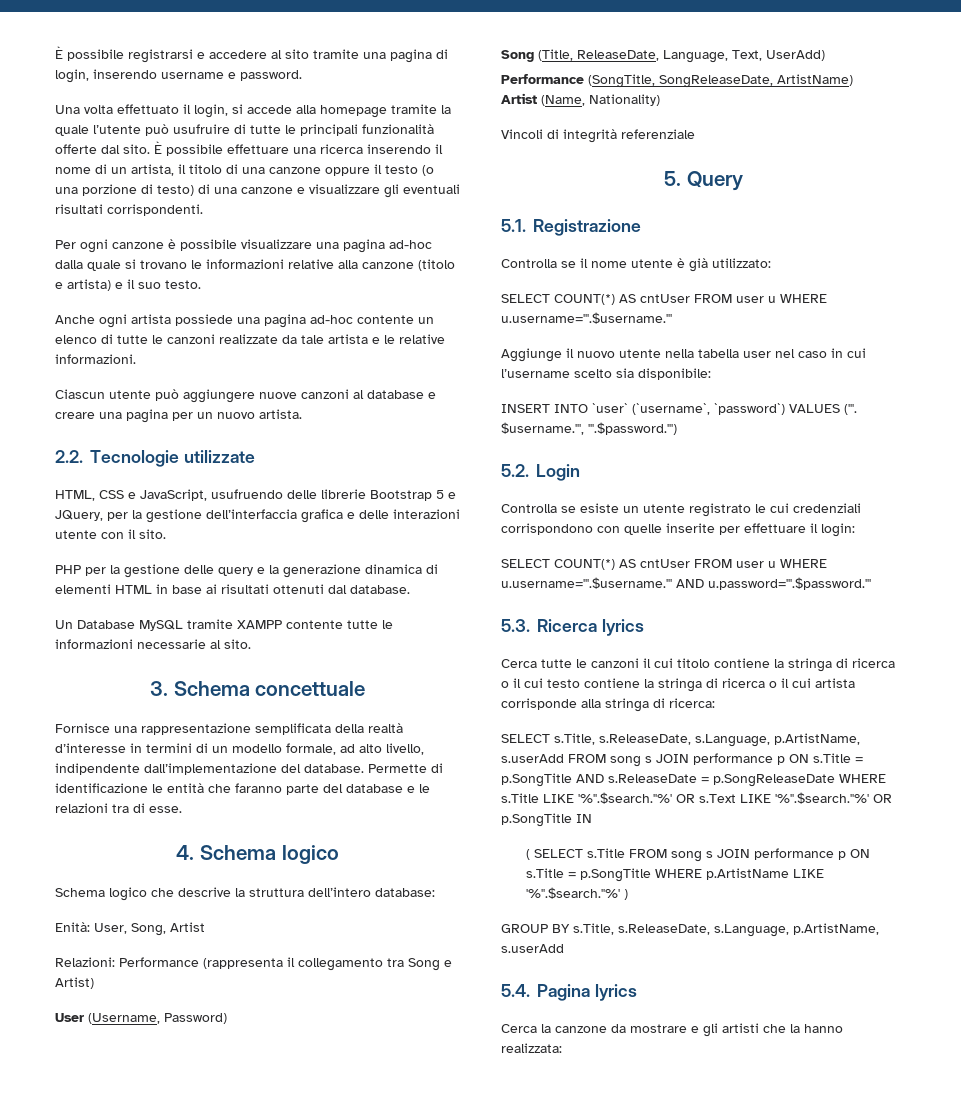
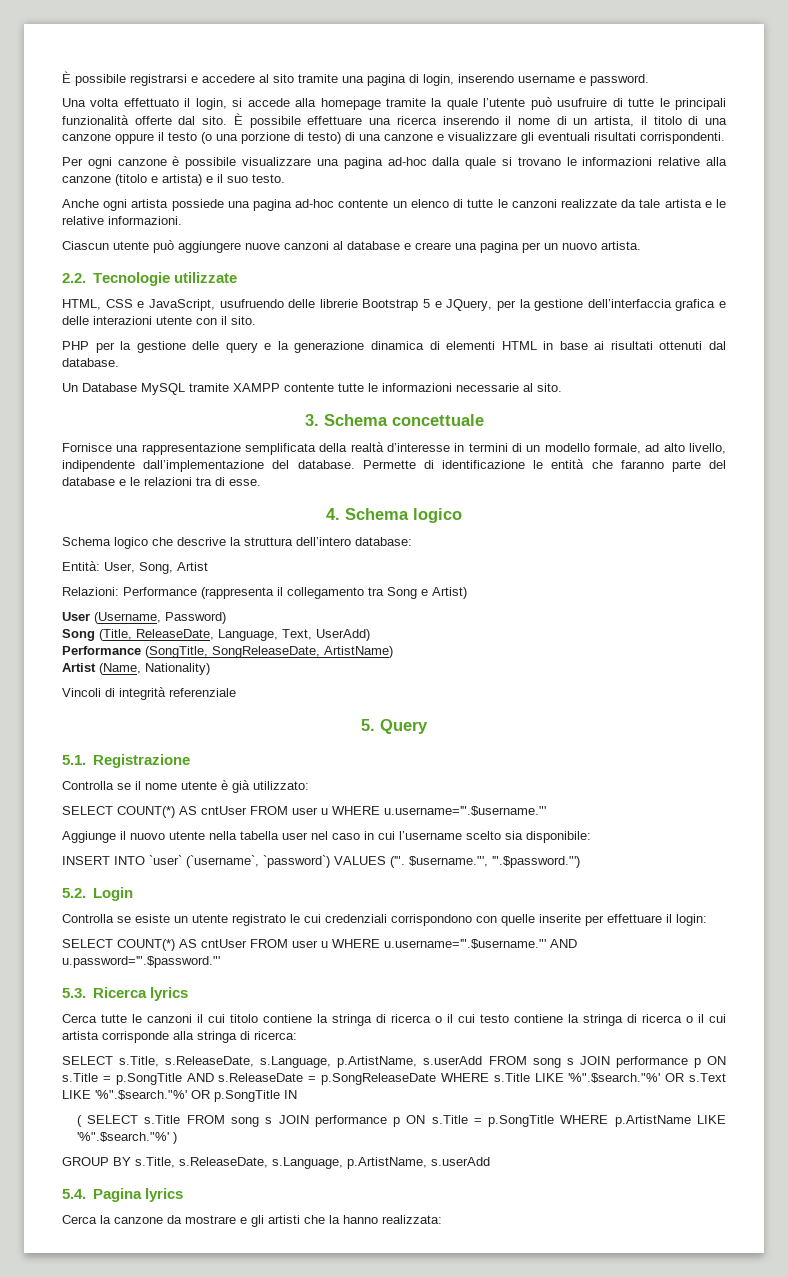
[55,922,90,932] Enità: -> [62,561,100,571] Entità:

